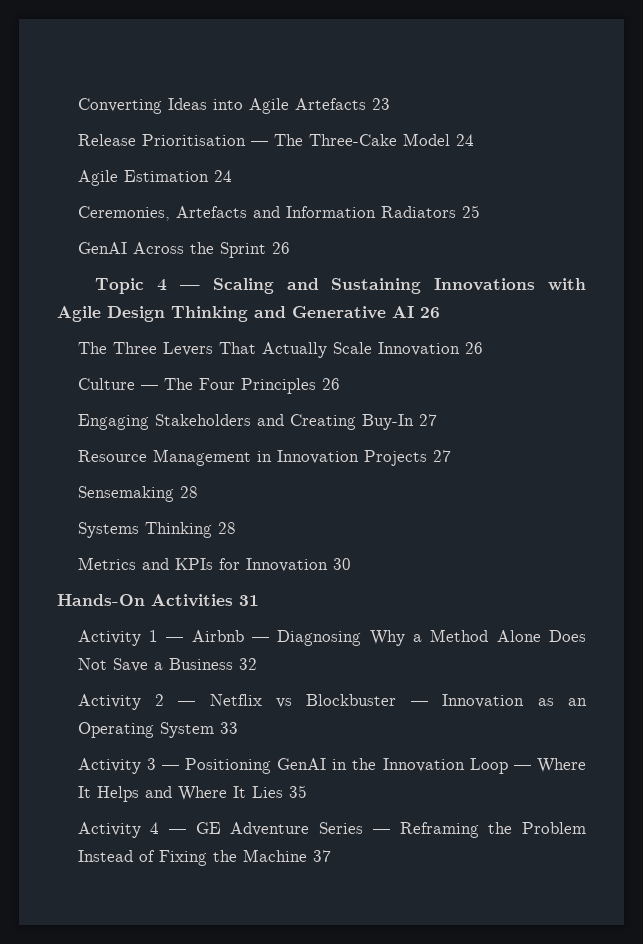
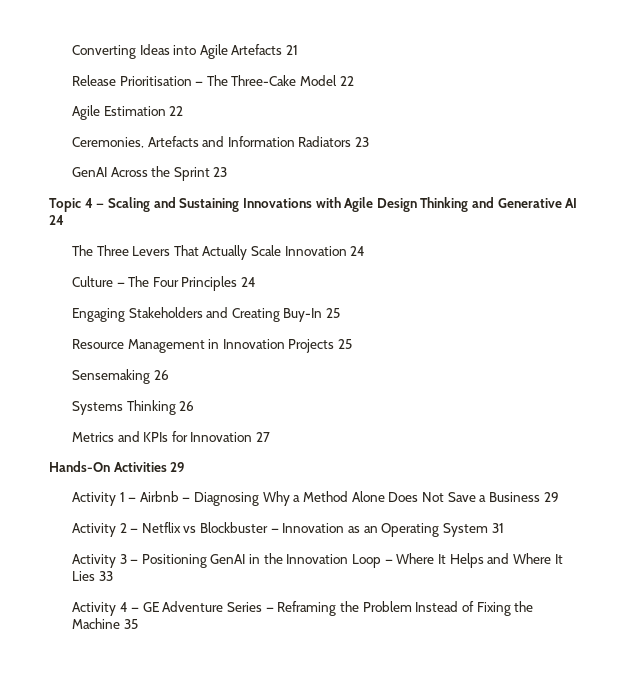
[371,98,390,110] 23 -> [286,45,299,55] 21
[455,134,474,146] 24 -> [339,76,354,86] 22
[213,170,232,182] 24 -> [169,106,184,116] 22
[461,205,480,218] 25 -> [355,137,370,147] 23
[271,242,290,254] 26 -> [213,167,228,177] 23
[420,307,440,318] 26 -> [49,215,64,225] 24
[464,342,483,354] 26 -> [350,246,366,256] 24
[321,378,340,390] 26 -> [241,277,257,287] 24
[418,414,437,426] 27 -> [326,308,341,318] 25
[432,450,451,462] 27 -> [338,339,353,349] 25
[179,486,198,498] 28 -> [153,370,169,380] 26
[217,522,236,534] 28 -> [179,401,195,411] 26
[332,558,351,570] 30 -> [256,432,271,442] 27
[239,595,259,606] 31 -> [170,462,186,472] 29
[238,658,257,670] 32 -> [543,492,559,502] 29
[219,722,238,734] 33 -> [491,523,504,533] 31
[288,785,307,798] 35 -> [98,571,113,581] 33
[312,850,331,862] 37 -> [123,619,138,629] 35

